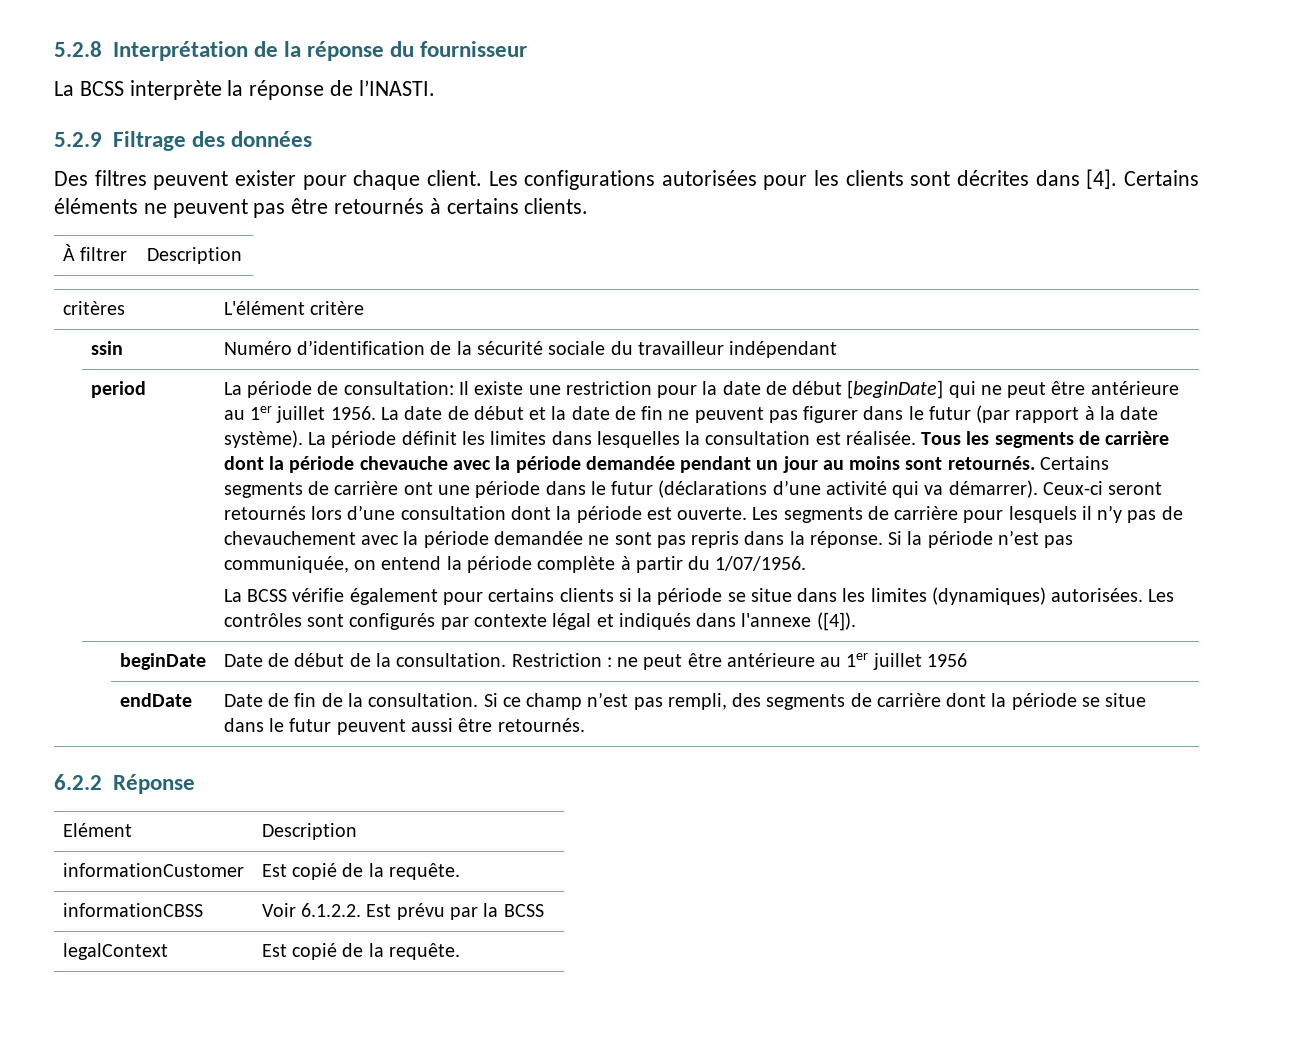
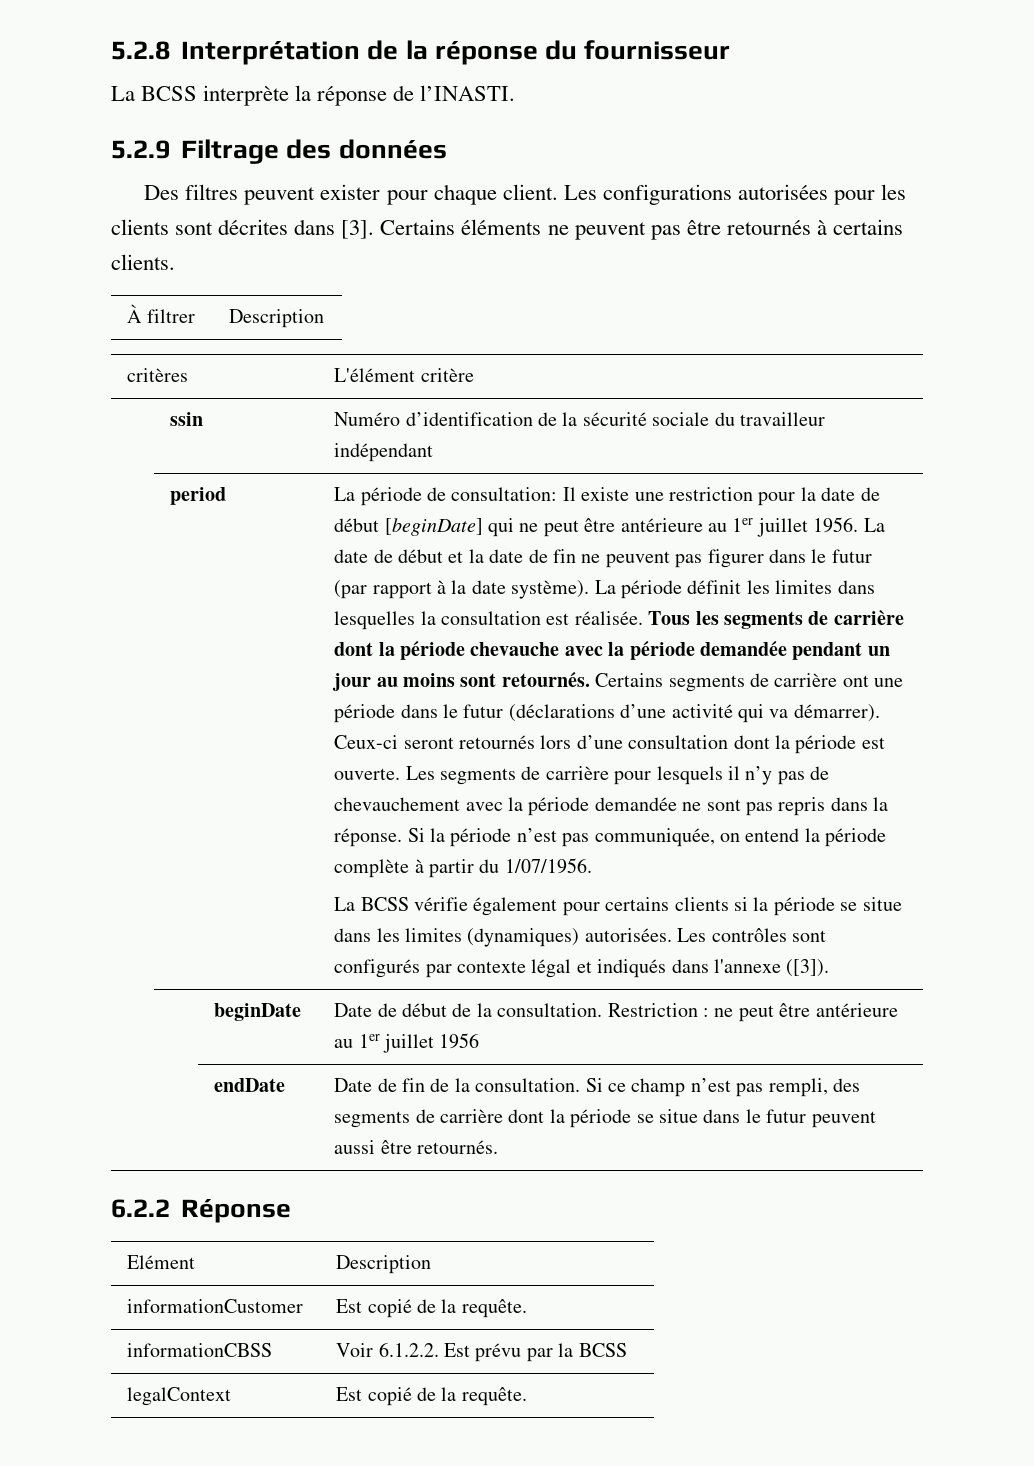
[1086,169,1118,189] [4]. -> [341,220,375,239] [3].
[816,612,856,631] ([4]). -> [786,959,830,977] ([3]).

